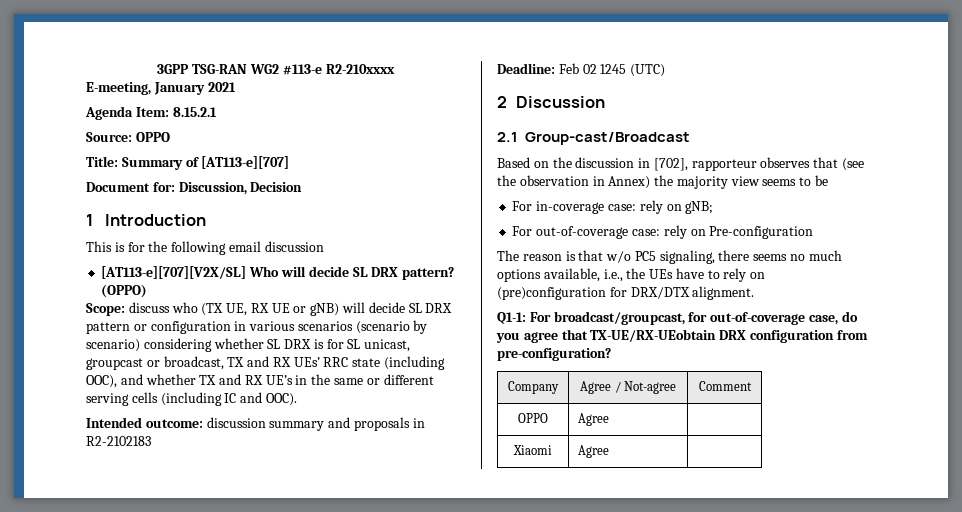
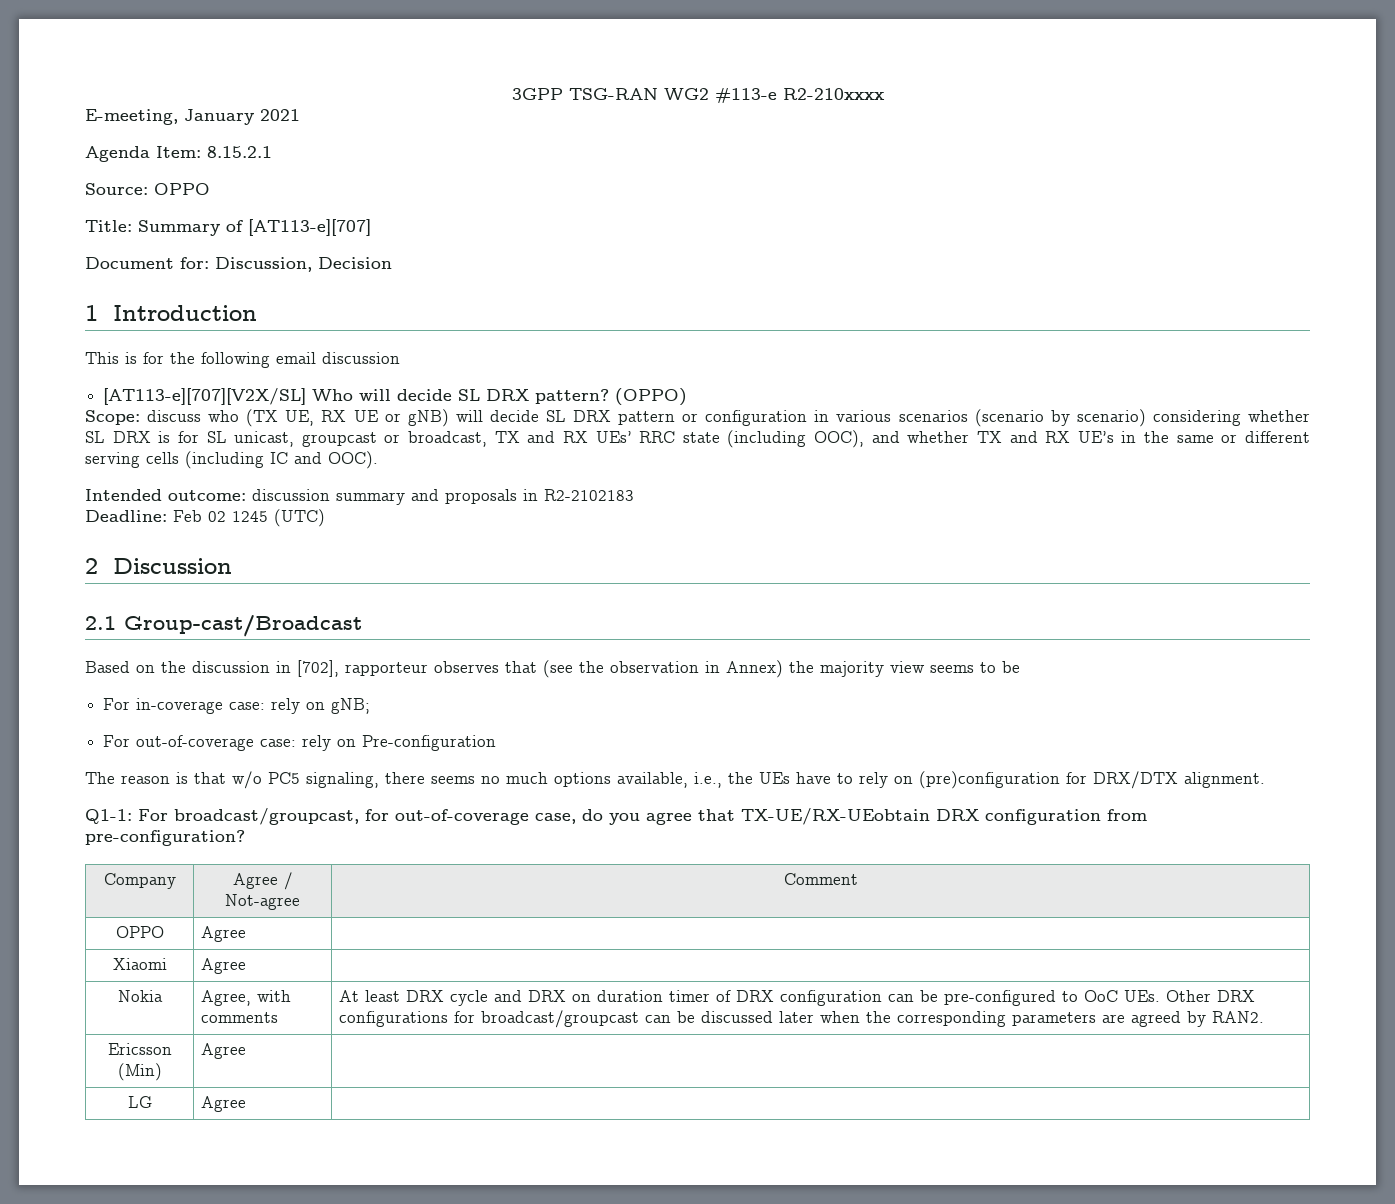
(610, 451) none -> [117,990,163,1002] [201,990,292,1006] [201,1012,279,1023] [339,990,1256,1006] [339,1010,1265,1028] [107,1043,172,1055] [117,1063,162,1081] [201,1043,247,1059] [127,1096,152,1108] [201,1096,247,1112] // Nokia | Agree, with comments | At least DRX cycle and DRX on duration timer of DRX configuration can be pre-configured to OoC UEs. Other DRX configurations for broadcast/groupcast can be discussed later when the corresponding parameters are agreed by RAN2. // Ericsson (Min) | Agree | // LG | Agree |

